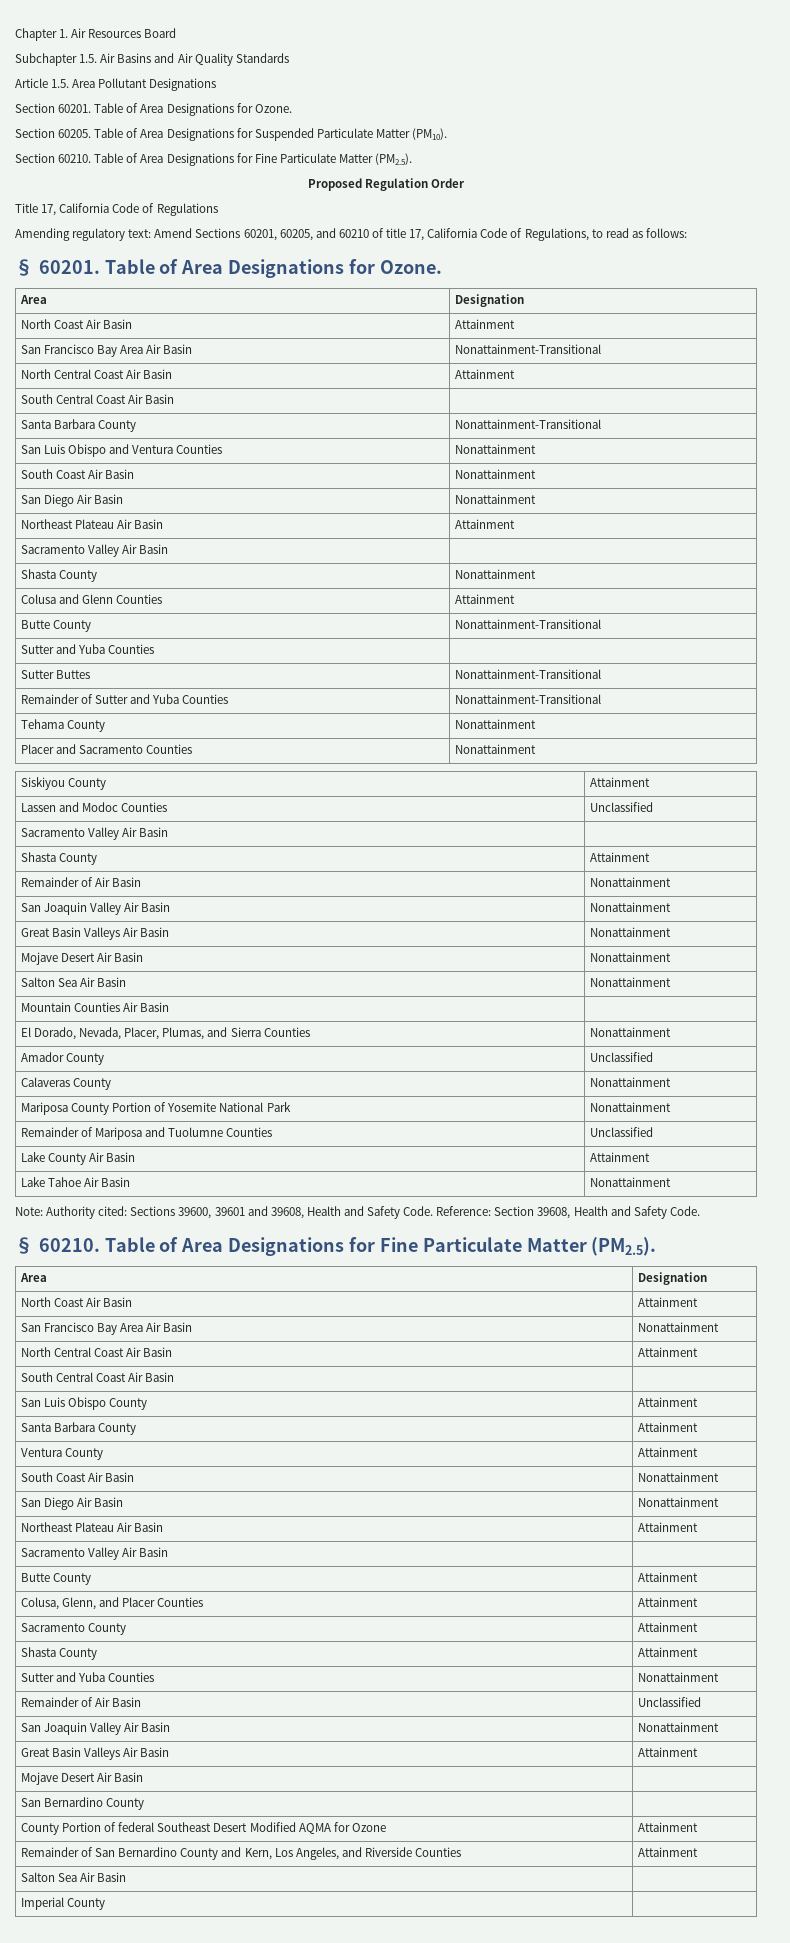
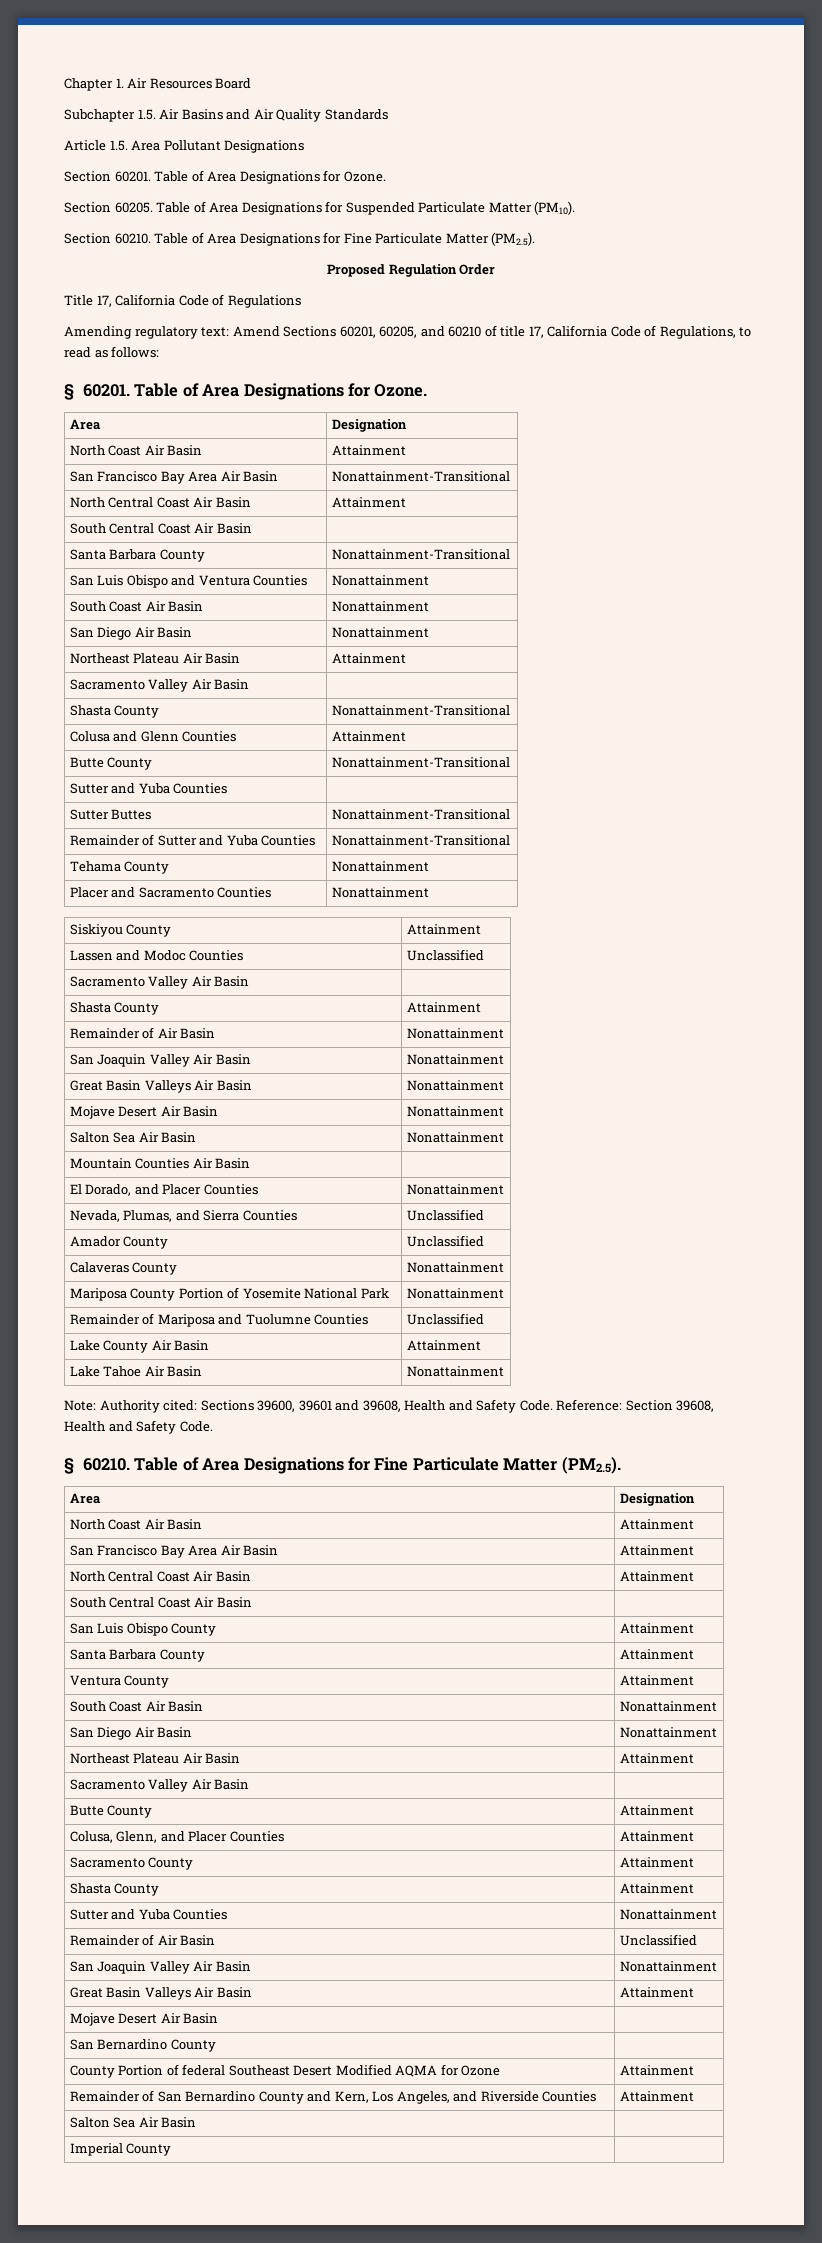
[454,569,536,579] Nonattainment -> [331,705,510,716] Nonattainment-Transitional
[79,1027,160,1040] Nevada, Placer, -> [134,1184,258,1195] [406,1184,504,1195] [69,1210,120,1222] and Placer Counties | Nonattainment // Nevada,
[589,1027,671,1037] Nonattainment -> [406,1209,484,1221] Unclassified
[637,1322,719,1332] Nonattainment -> [619,1545,694,1556] Attainment

